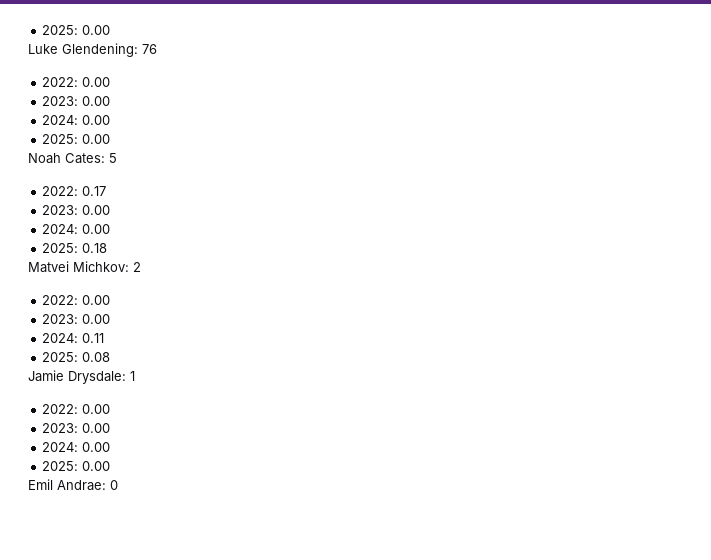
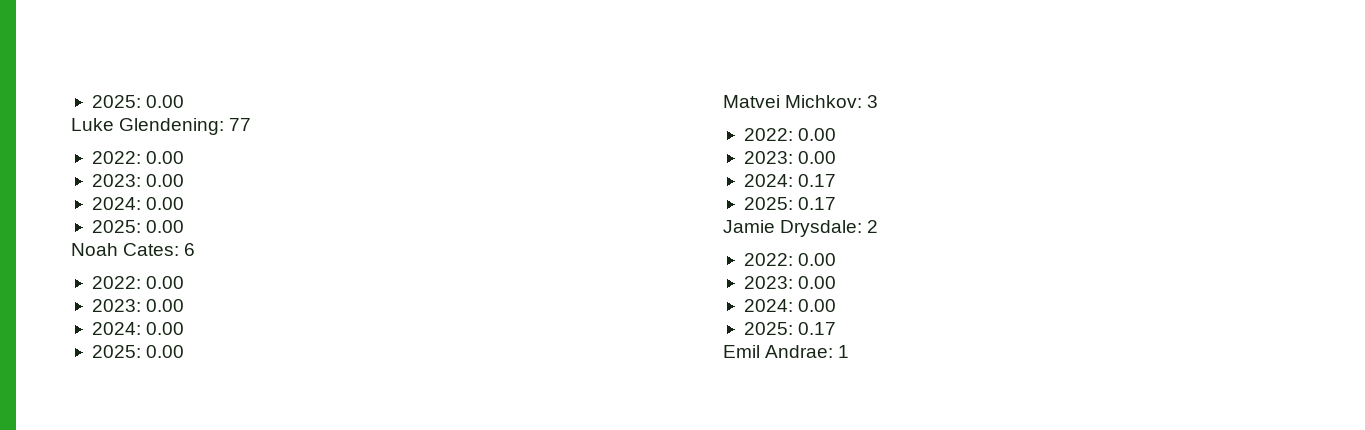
[142,44,157,54] 76 -> [229,118,252,131] 77
[109,153,117,163] [42,186,107,196] [42,205,111,215] [42,224,111,234] [42,243,108,253] [28,261,141,273] [42,295,111,305] [42,314,111,324] [42,333,105,343] [42,352,111,362] [28,370,135,384] [42,404,111,414] [42,423,111,433] [42,442,111,452] [42,461,111,471] 5 // 2022: 0.17 // 2023: 0.00 // 2024: 0.00 // 2025: 0.18 // Matvei Michkov: 2 // 2022: 0.00 // 2023: 0.00 // 2024: 0.11 // 2025: 0.08 // Jamie Drysdale: 1 // 2022: 0.00 // 2023: 0.00 // 2024: 0.00 // 2025: 0.00 -> [184,243,196,256] [91,276,185,289] [91,299,185,312] [91,322,185,335] [91,345,185,358] [723,95,879,108] [743,128,837,141] [743,151,837,164] [743,174,837,187] [743,197,837,210] [723,220,879,237] [743,253,837,266] [743,276,837,289] [743,299,837,312] [743,322,837,335] 6 // 2022: 0.00 // 2023: 0.00 // 2024: 0.00 // 2025: 0.00 // Matvei Michkov: 3 // 2022: 0.00 // 2023: 0.00 // 2024: 0.17 // 2025: 0.17 // Jamie Drysdale: 2 // 2022: 0.00 // 2023: 0.00 // 2024: 0.00 // 2025: 0.17
[110,480,118,490] 0 -> [838,345,850,358] 1

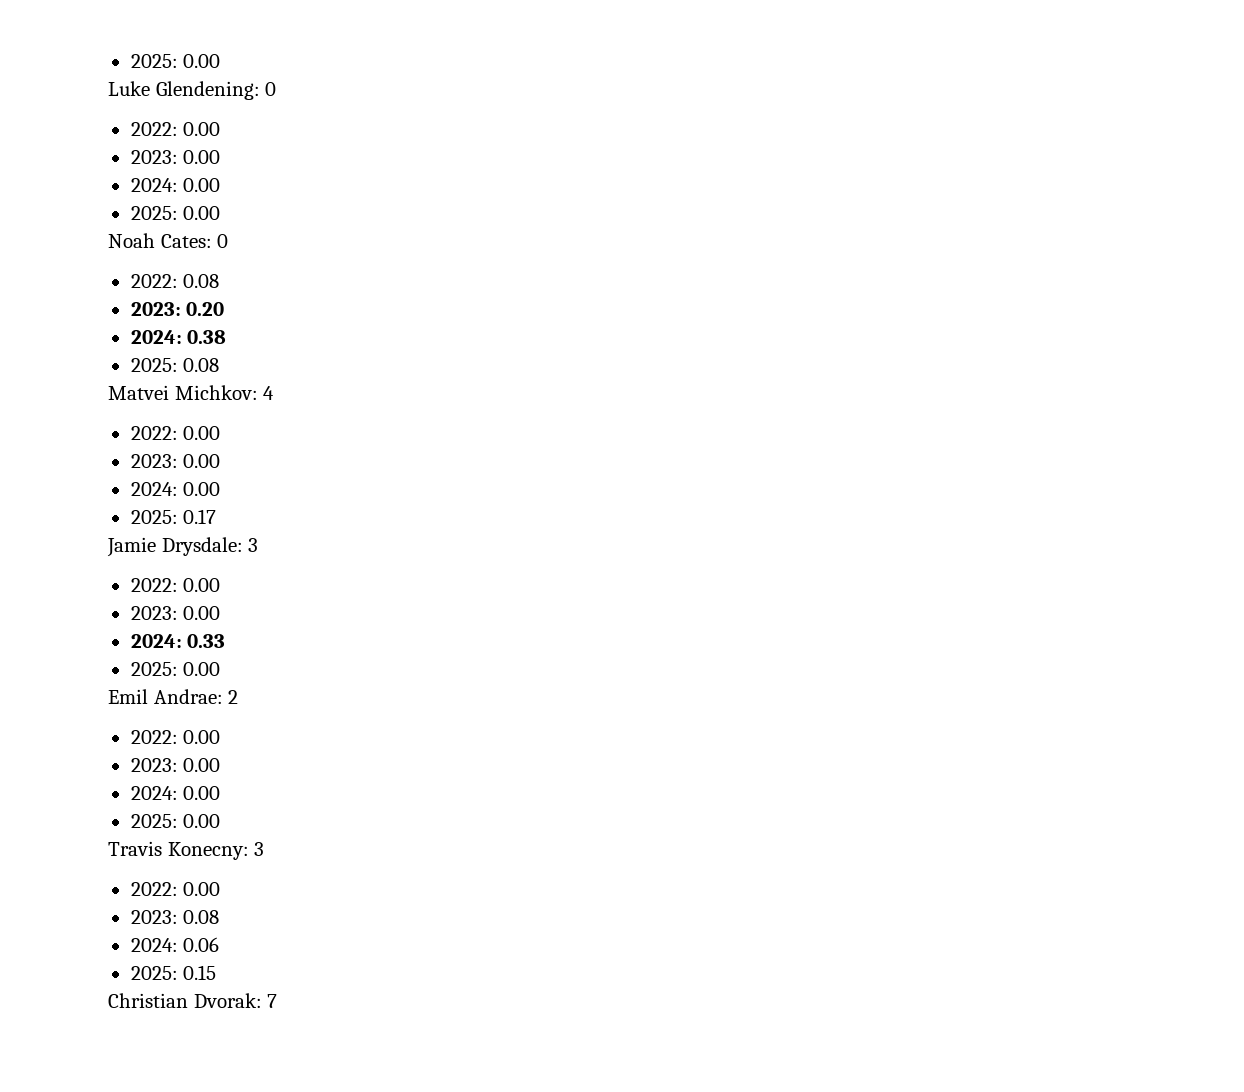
[229,118,252,131] 77 -> [265,82,277,96] 0
[184,243,196,256] [91,276,185,289] [91,299,185,312] [91,322,185,335] [91,345,185,358] [723,95,879,108] [743,128,837,141] [743,151,837,164] [743,174,837,187] [743,197,837,210] [723,220,879,237] [743,253,837,266] [743,276,837,289] [743,299,837,312] [743,322,837,335] [723,345,850,358] 6 // 2022: 0.00 // 2023: 0.00 // 2024: 0.00 // 2025: 0.00 // Matvei Michkov: 3 // 2022: 0.00 // 2023: 0.00 // 2024: 0.17 // 2025: 0.17 // Jamie Drysdale: 2 // 2022: 0.00 // 2023: 0.00 // 2024: 0.00 // 2025: 0.17 // Emil Andrae: 1 -> [217,234,229,248] [130,274,220,288] [130,302,225,316] [130,330,227,344] [130,358,220,372] [108,385,275,400] [130,426,221,440] [130,454,221,468] [130,482,221,496] [130,509,217,524] [107,537,259,557] [130,578,221,592] [130,606,221,620] [130,634,226,648] [130,662,221,676] [108,689,239,704] [130,730,221,744] [130,758,221,772] [130,786,221,800] [130,814,221,828] [108,841,265,860] [130,882,221,896] [130,910,220,924] [130,937,220,952] [130,965,217,980] [108,993,278,1008] 0 // 2022: 0.08 // 2023: 0.20 // 2024: 0.38 // 2025: 0.08 // Matvei Michkov: 4 // 2022: 0.00 // 2023: 0.00 // 2024: 0.00 // 2025: 0.17 // Jamie Drysdale: 3 // 2022: 0.00 // 2023: 0.00 // 2024: 0.33 // 2025: 0.00 // Emil Andrae: 2 // 2022: 0.00 // 2023: 0.00 // 2024: 0.00 // 2025: 0.00 // Travis Konecny: 3 // 2022: 0.00 // 2023: 0.08 // 2024: 0.06 // 2025: 0.15 // Christian Dvorak: 7

